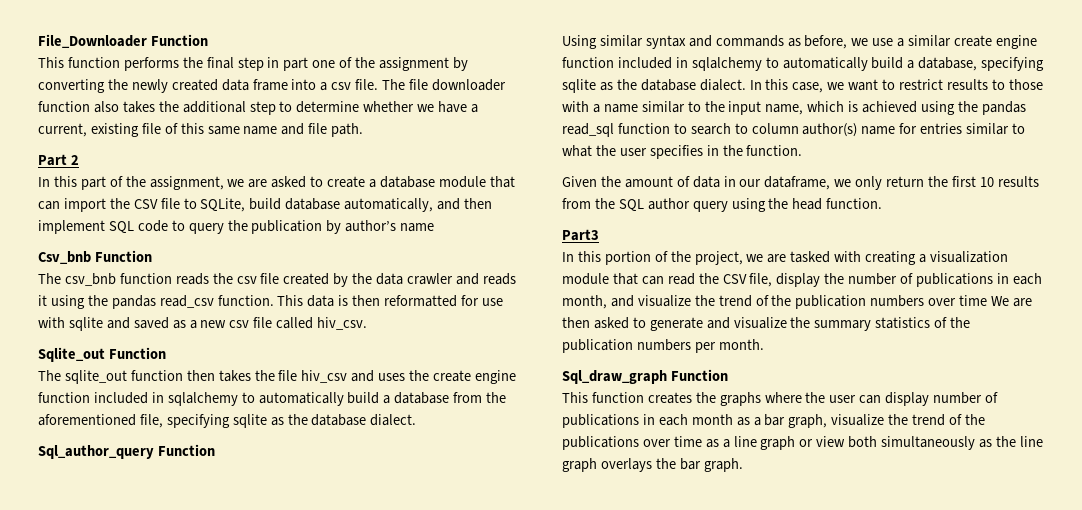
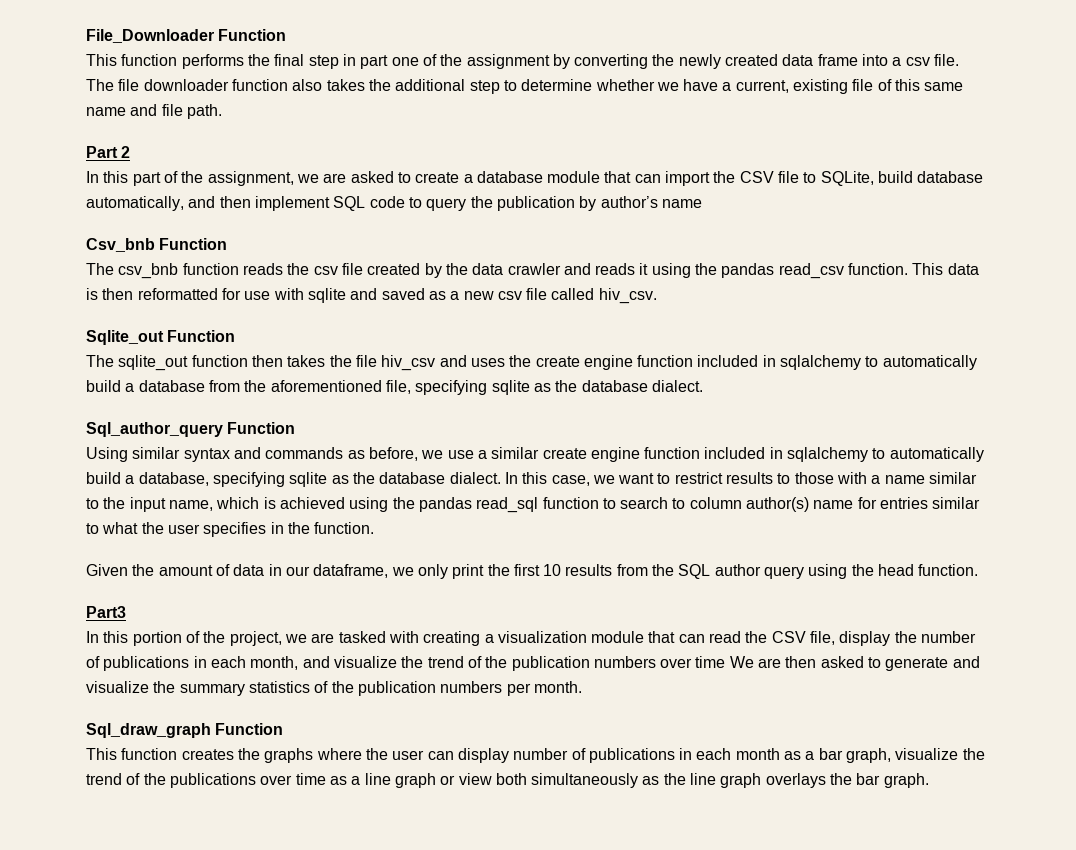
[886,176,925,187] return -> [452,564,485,579] print

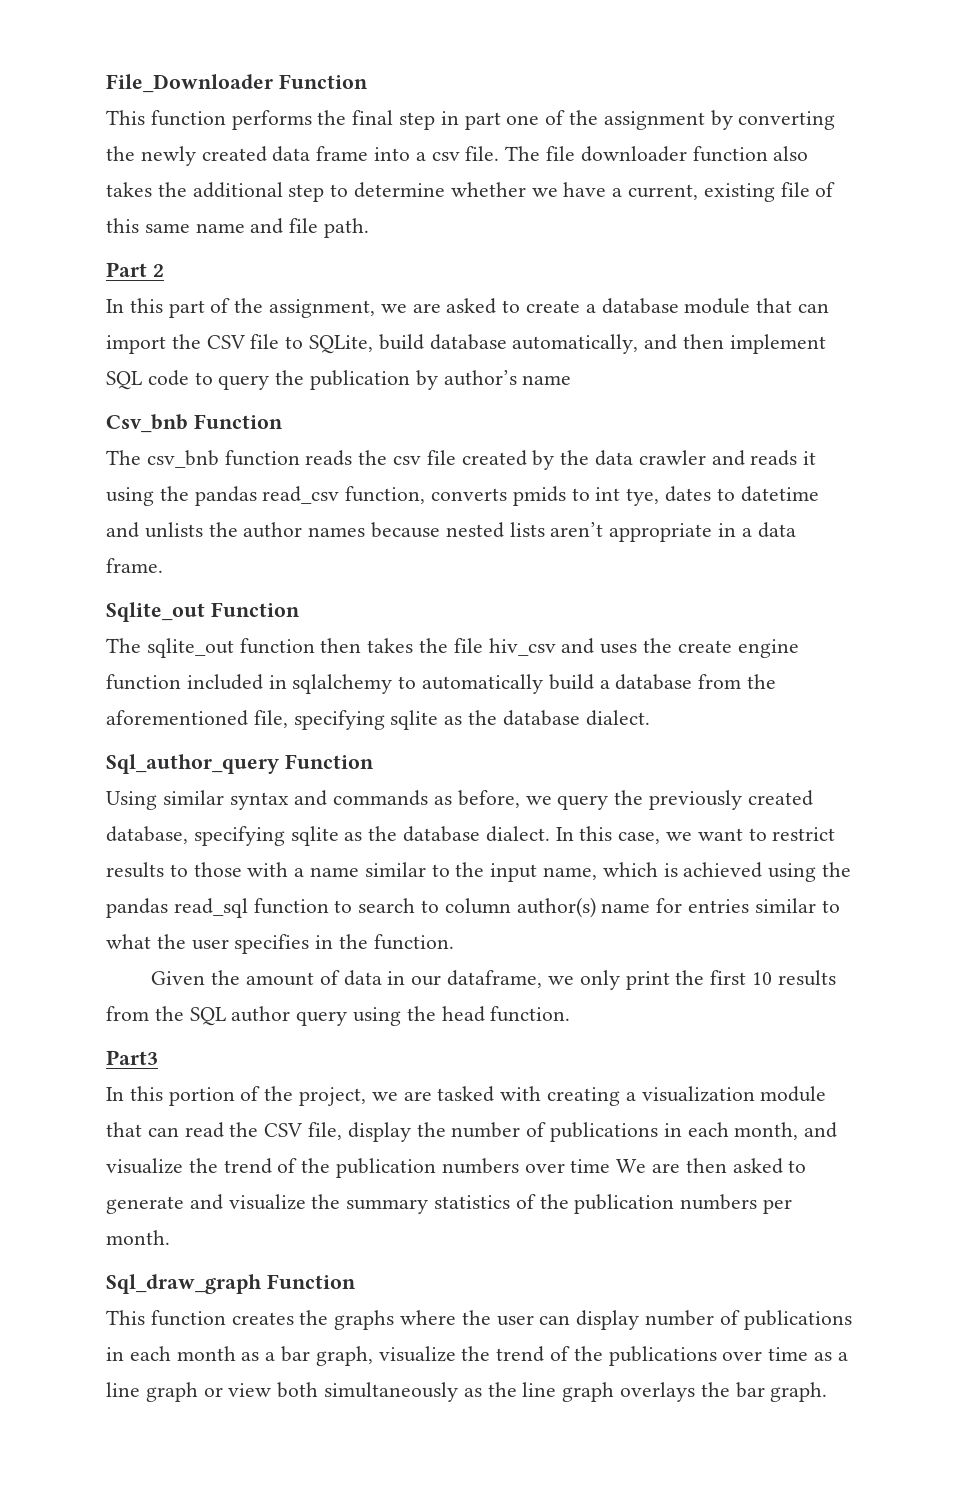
[848,263,979,275] [86,288,657,304] function. This data is then reformatted for use with sqlite and saved as a new csv file called hiv_csv. -> [345,486,819,506] [106,522,796,542] [106,558,163,573] function, converts pmids to int tye, dates to datetime and unlists the author names because nested lists aren’t appropriate in a data frame.
[447,447,984,462] [86,472,135,484] use a similar create engine function included in sqlalchemy to automatically build a -> [557,790,813,810] query the previously created

